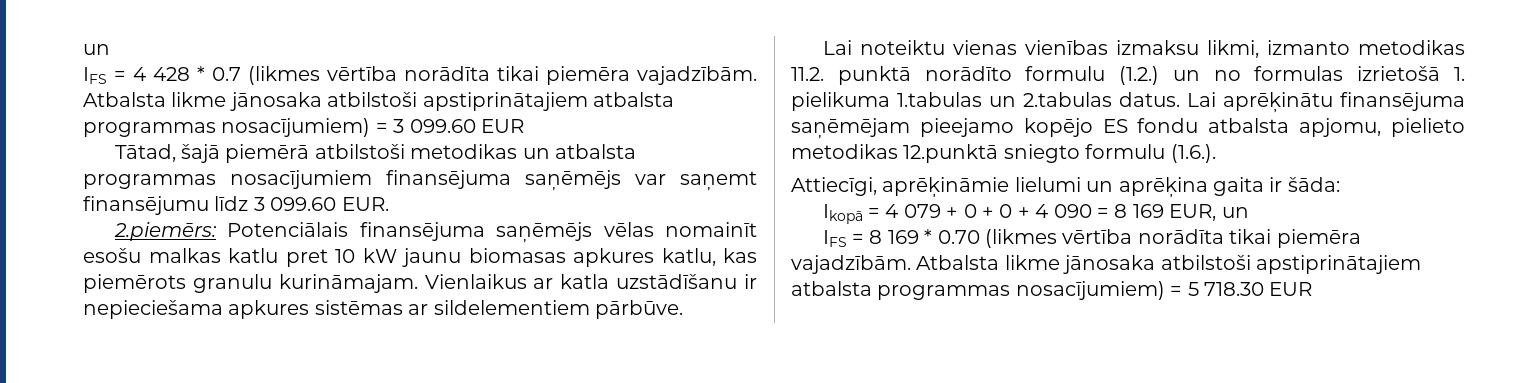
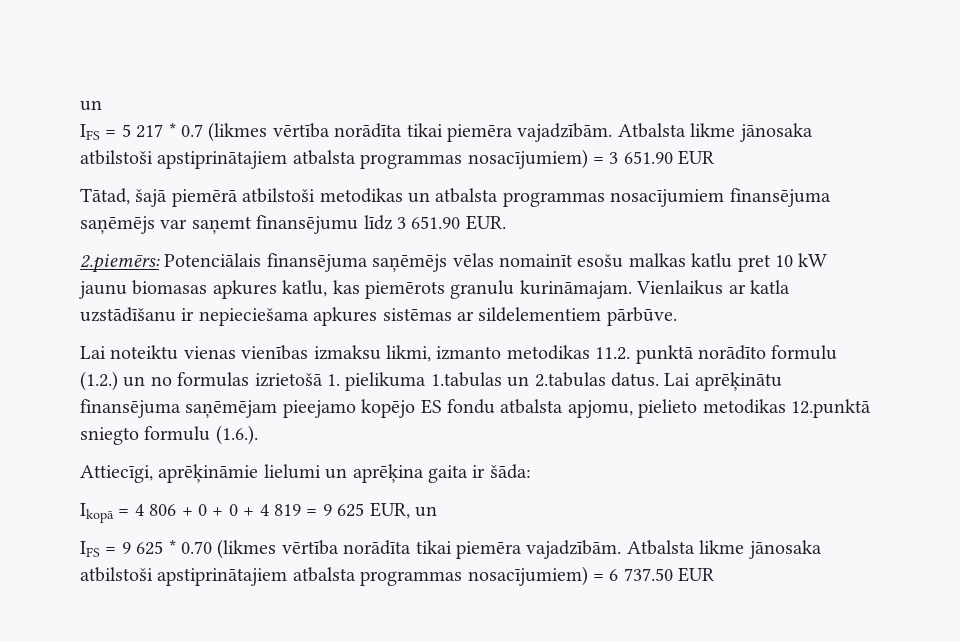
[83,44,110,55] [83,67,190,84] un // IFS = 4 428 -> [80,100,102,111] [80,124,164,140] un // IFS = 5 217
[409,119,476,133] 099.60 -> [623,151,673,164] 651.90
[270,197,337,211] 099.60 -> [411,216,461,229] 651.90
[903,204,941,218] 079 -> [149,504,177,516] 806
[1053,204,1164,218] 090 = 8 169 -> [274,503,365,517] 819 = 9 625
[869,230,919,244] 8 169 -> [121,541,164,555] 9 625
[1187,282,1264,296] 5 718.30 -> [609,568,673,581] 6 737.50

